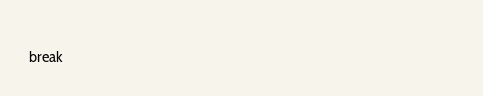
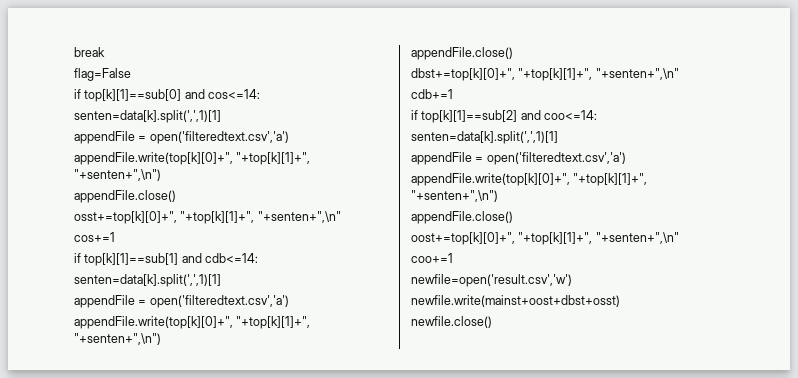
(63, 56) none -> [74,68,131,81] [74,89,261,102] [74,110,221,123] [74,131,289,144] [74,152,311,165] [74,169,161,181] [74,190,176,203] [74,211,341,224] [74,232,115,242] [74,253,259,266] [74,274,221,287] [74,295,289,308] [74,316,311,329] [74,333,161,345] [411,47,513,60] [411,68,679,81] [411,89,453,99] [411,110,598,123] [411,131,558,144] [411,152,626,165] [411,173,648,186] [411,190,498,202] [411,211,513,224] [411,232,679,245] [411,253,453,263] [411,274,572,287] [411,295,620,307] [411,316,492,328] // flag=False // if top[k][1]==sub[0] and cos<=14: // senten=data[k].split(',',1)[1] // appendFile = open('filteredtext.csv','a') // appendFile.write(top[k][0]+", "+top[k][1]+", "+senten+",\n") // appendFile.close() // osst+=top[k][0]+", "+top[k][1]+", "+senten+",\n" // cos+=1 // if top[k][1]==sub[1] and cdb<=14: // senten=data[k].split(',',1)[1] // appendFile = open('filteredtext.csv','a') // appendFile.write(top[k][0]+", "+top[k][1]+", "+senten+",\n") // appendFile.close() // dbst+=top[k][0]+", "+top[k][1]+", "+senten+",\n" // cdb+=1 // if top[k][1]==sub[2] and coo<=14: // senten=data[k].split(',',1)[1] // appendFile = open('filteredtext.csv','a') // appendFile.write(top[k][0]+", "+top[k][1]+", "+senten+",\n") // appendFile.close() // oost+=top[k][0]+", "+top[k][1]+", "+senten+",\n" // coo+=1 // newfile=open('result.csv','w') // newfile.write(mainst+oost+dbst+osst) // newfile.close()

